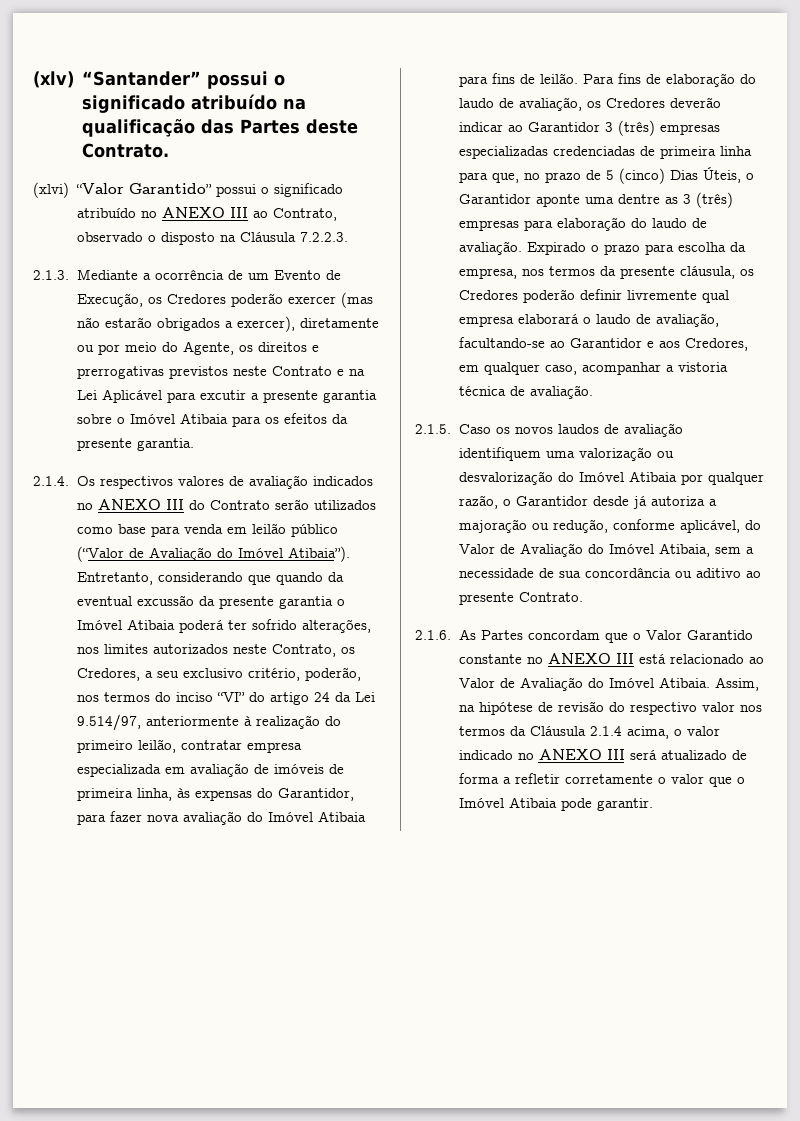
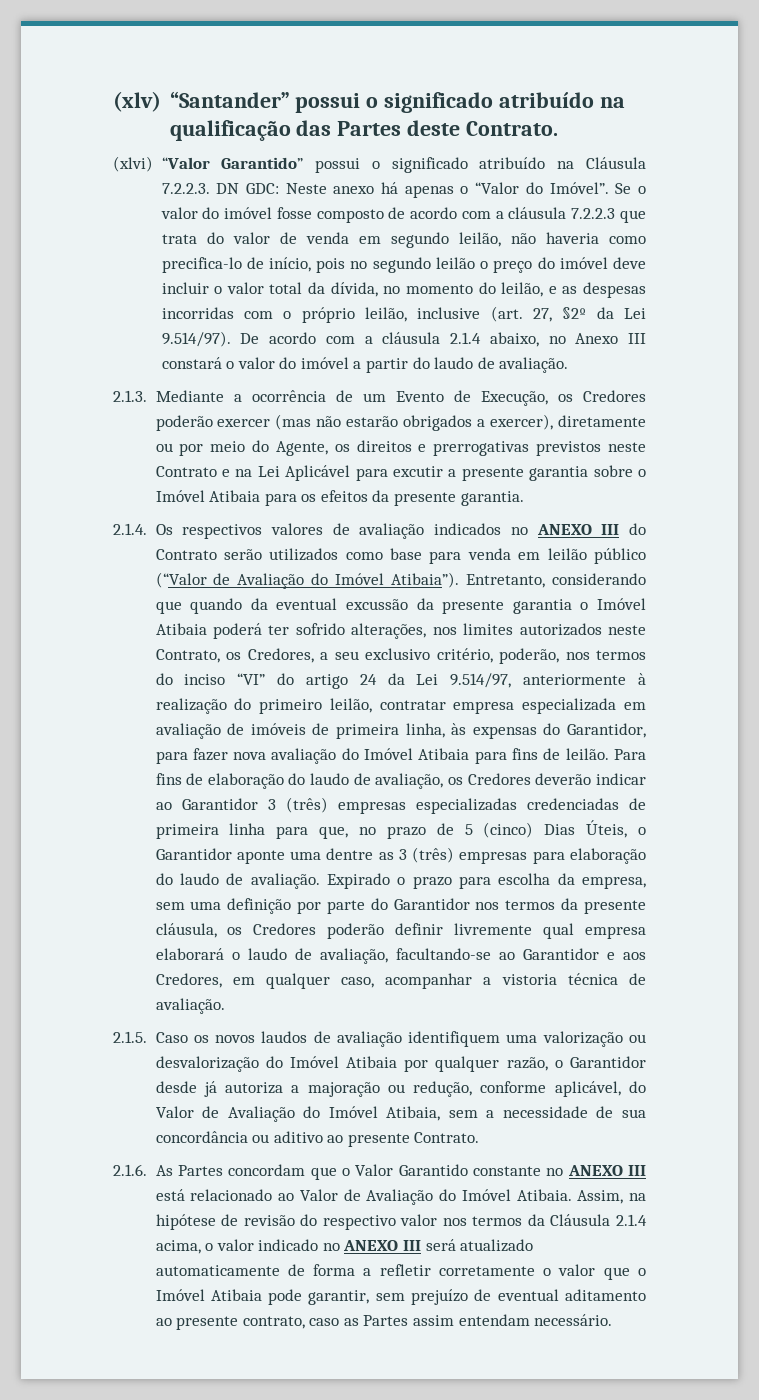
[140,207,337,221] [76,232,348,245] no ANEXO III ao Contrato, observado o disposto na Cláusula 7.2.2.3. -> [557,157,646,169] [161,182,646,198] [160,207,646,223] [161,232,646,248] [161,257,647,273] [161,282,646,298] [161,306,647,323] [161,331,646,347] [161,357,569,373] na Cláusula 7.2.2.3. DN GDC: Neste anexo há apenas o “Valor do Imóvel”. Se o valor do imóvel fosse composto de acordo com a cláusula 7.2.2.3 que trata do valor de venda em segundo leilão, não haveria como precifica-lo de início, pois no segundo leilão o preço do imóvel deve incluir o valor total da dívida, no momento do leilão, e as despesas incorridas com o próprio leilão, inclusive (art. 27, §2º da Lei 9.514/97). De acordo com a cláusula 2.1.4 abaixo, no Anexo III constará o valor do imóvel a partir do laudo de avaliação.
(517, 273) none -> [155,898,470,914] sem uma definição por parte do Garantidor
(727, 755) none -> [155,1265,280,1276] automaticamente
[596,798,653,811] garantir. -> [308,1289,646,1305] [155,1314,613,1330] garantir, sem prejuízo de eventual aditamento ao presente contrato, caso as Partes assim entendam necessário.

